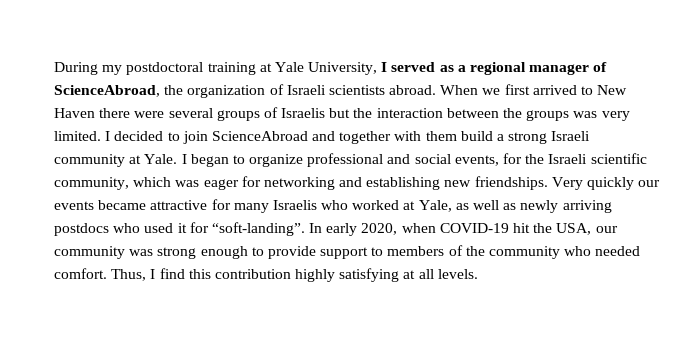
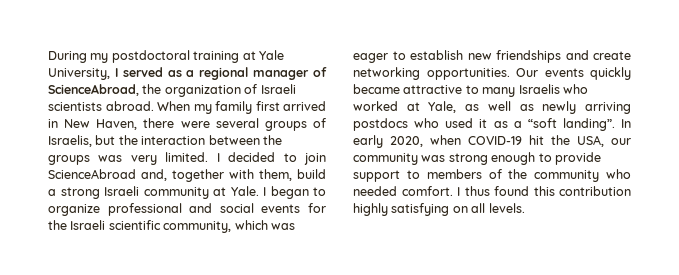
[482,84,628,95] [54,108,95,118] we first arrived to New Haven -> [193,101,326,114] [48,119,138,130] my family first arrived in New Haven,
[281,108,326,118] Israelis -> [48,135,92,147] Israelis,
[312,131,336,141] and -> [141,169,167,181] and,
[425,131,457,141] them -> [259,169,292,181] them,
[454,155,499,166] events, -> [261,204,301,213] events
[241,176,661,190] [54,201,94,210] for networking and establishing new friendships. Very quickly our events -> [392,50,631,63] [353,67,631,80] to establish new friendships and create networking opportunities. Our events quickly
[211,199,231,210] for -> [465,85,479,94] to
[189,222,305,236] for “soft-landing”. -> [493,118,615,131] as a “soft landing”.
[111,268,185,281] Thus, I find -> [457,186,529,196] I thus found
[403,270,416,279] at -> [452,206,468,213] on

